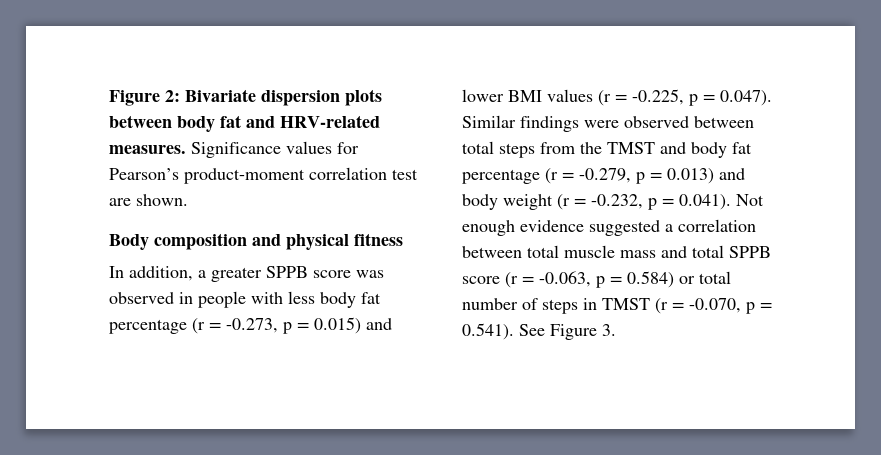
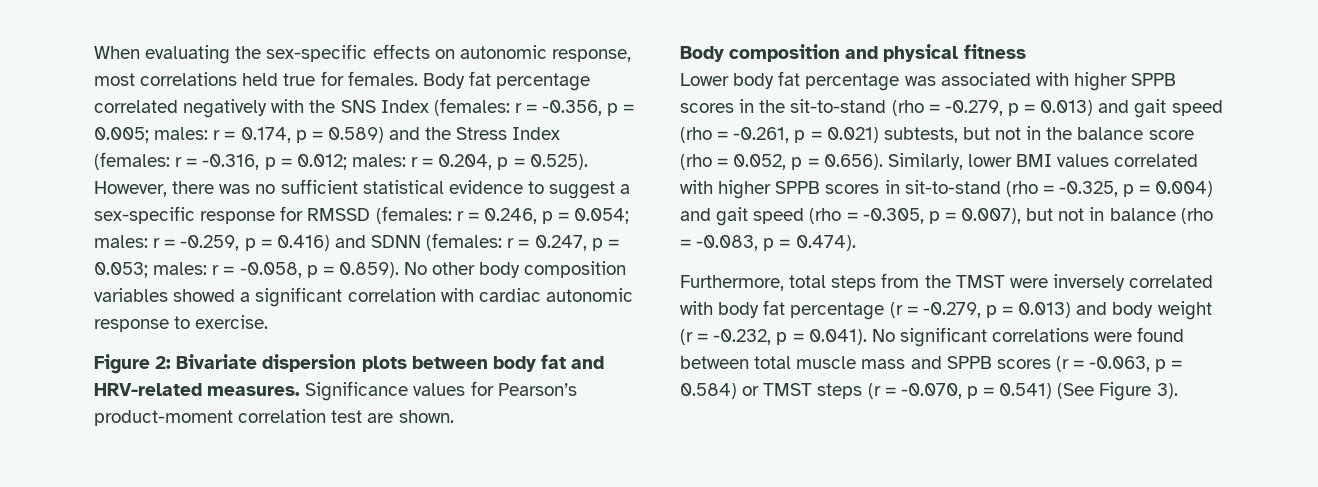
(109, 98) none -> [94,44,631,64] [94,71,591,91] [94,98,635,118] [94,127,561,143] [94,152,588,170] [94,179,631,199] [94,206,630,224] [94,233,619,251] [94,261,627,278] [94,287,633,307] [94,315,269,332] When evaluating the sex-specific effects on autonomic response, most correlations held true for females. Body fat percentage correlated negatively with the SNS Index (females: r = -0.356, p = 0.005; males: r = 0.174, p = 0.589) and the Stress Index (females: r = -0.316, p = 0.012; males: r = 0.204, p = 0.525). However, there was no sufficient statistical evidence to suggest a sex-specific response for RMSSD (females: r = 0.246, p = 0.054; males: r = -0.259, p = 0.416) and SDNN (females: r = 0.247, p = 0.053; males: r = -0.058, p = 0.859). No other body composition variables showed a significant correlation with cardiac autonomic response to exercise. //
[109,266,384,282] [109,291,381,308] [109,317,392,334] [462,89,772,106] [462,115,754,132] In addition, a greater SPPB score was observed in people with less body fat percentage (r = -0.273, p = 0.015) and lower BMI values (r = -0.225, p = 0.047). Similar findings were observed between -> [680,71,1177,91] [680,99,1223,118] [680,126,1194,143] [680,153,1199,170] [680,180,1214,199] [680,207,1213,226] [680,235,856,251] [680,275,784,291] Lower body fat percentage was associated with higher SPPB scores in the sit-to-stand (rho = -0.279, p = 0.013) and gait speed (rho = -0.261, p = 0.021) subtests, but not in the balance score (rho = 0.052, p = 0.656). Similarly, lower BMI values correlated with higher SPPB scores in sit-to-stand (rho = -0.325, p = 0.004) and gait speed (rho = -0.305, p = 0.007), but not in balance (rho = -0.083, p = 0.474). // Furthermore,
[660,142,686,154] and -> [1009,274,1214,291] [680,301,713,315] were inversely correlated with
[736,194,764,206] [462,219,756,236] Not enough evidence suggested a correlation -> [871,327,1185,347] No significant correlations were found
[692,245,771,258] [462,276,500,284] total SPPB score -> [946,356,1051,369] SPPB scores
[699,271,731,284] [462,298,650,314] total number of steps in TMST -> [763,383,863,399] TMST steps
[462,323,616,340] 0.541). See Figure 3. -> [999,382,1178,401] 0.541) (See Figure 3).

